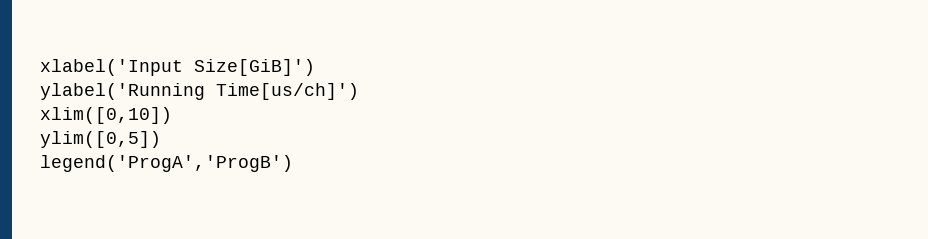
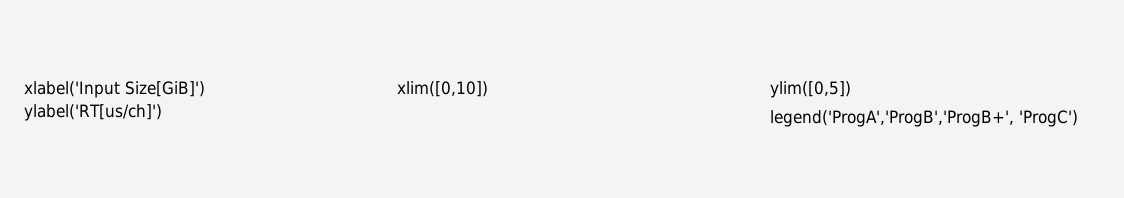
[40,83,359,100] ylabel('Running Time[us/ch]') -> [24,104,162,121] ylabel('RT[us/ch]')
[40,155,293,172] legend('ProgA','ProgB') -> [770,110,1078,127] legend('ProgA','ProgB','ProgB+', 'ProgC')

